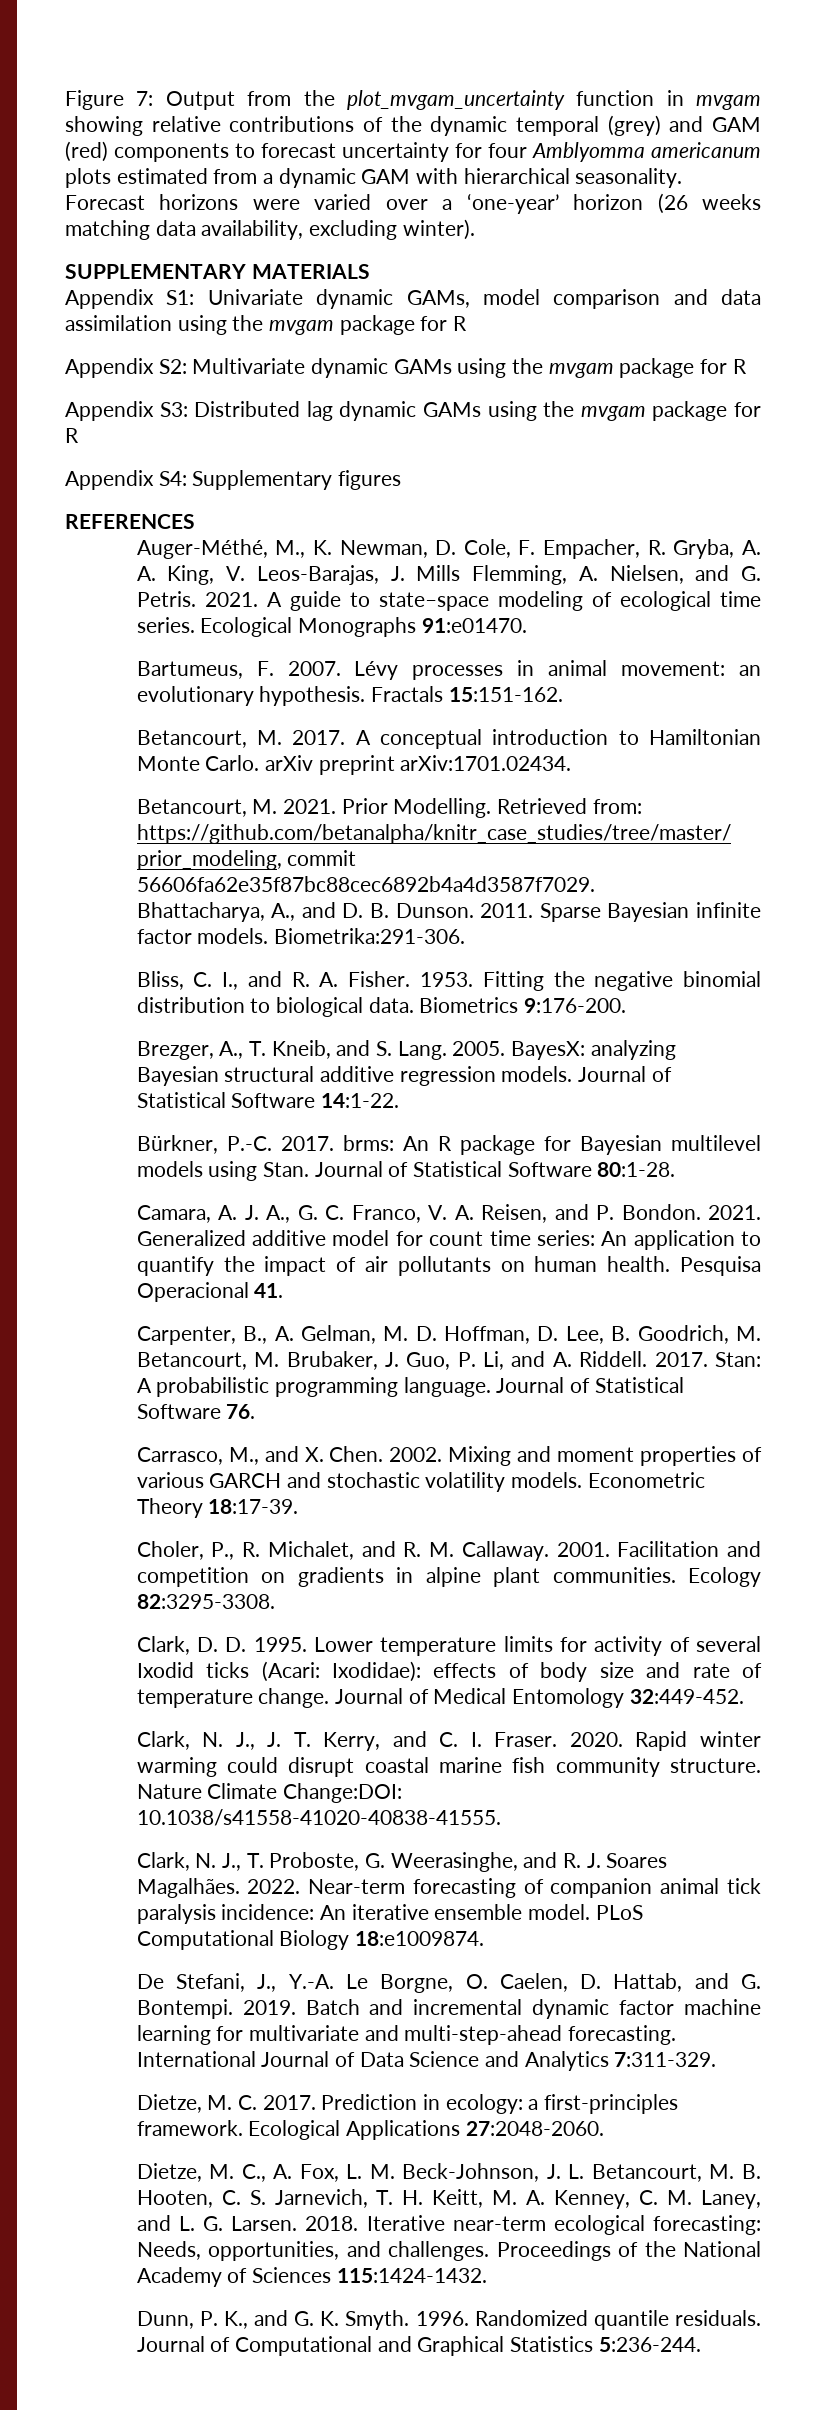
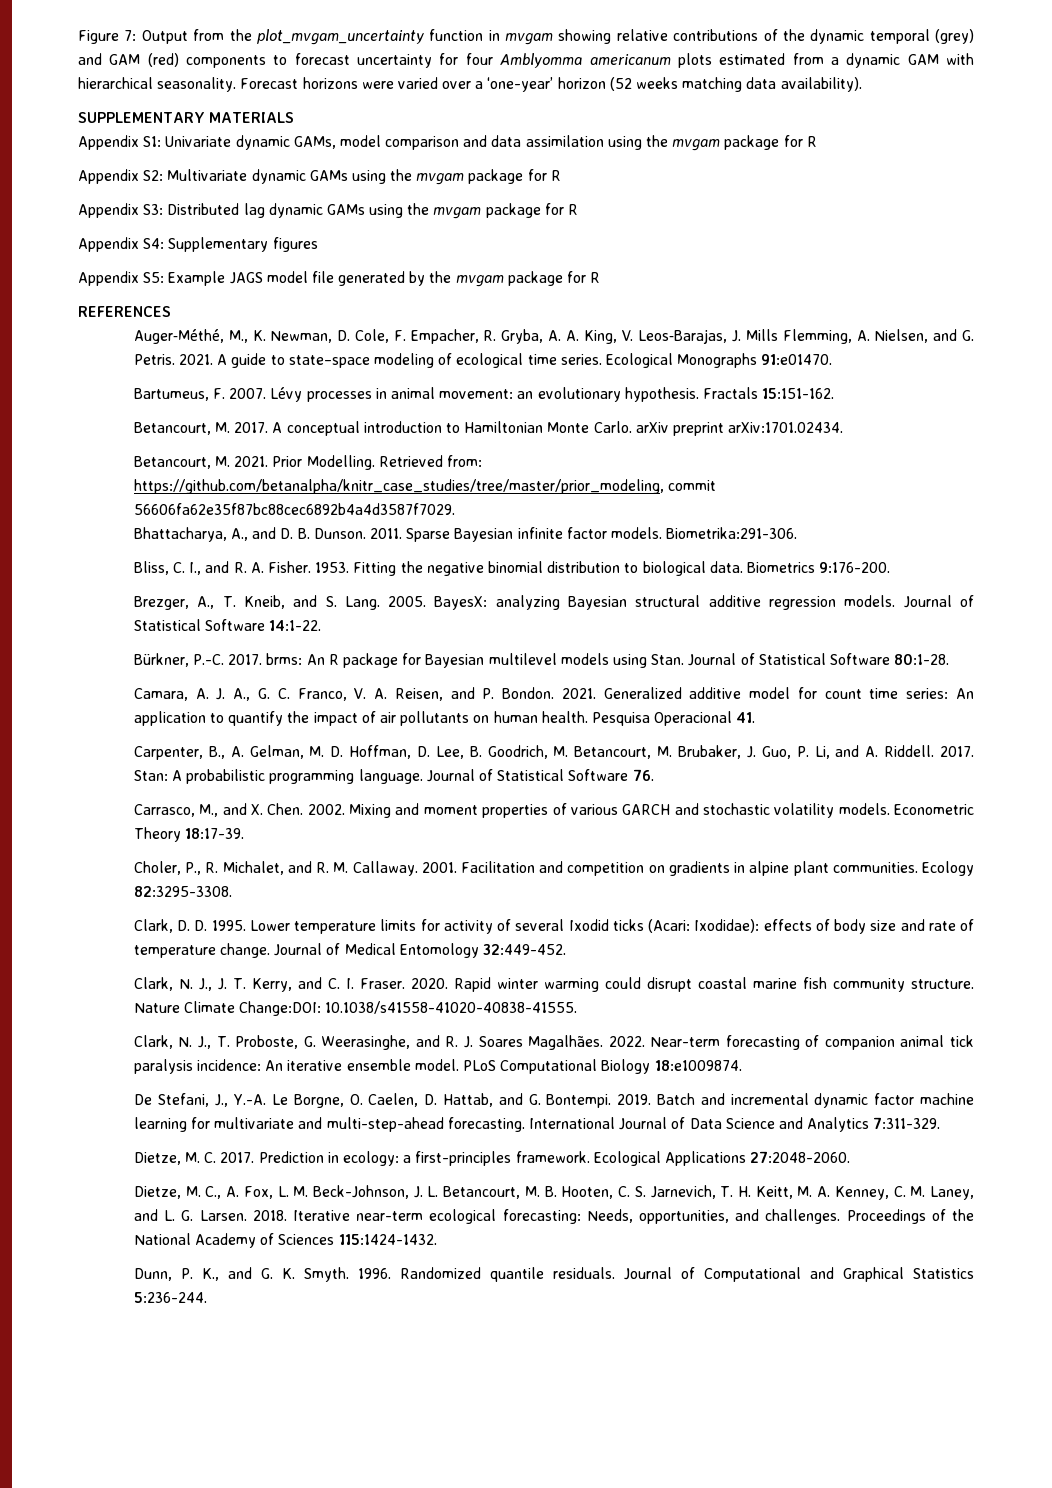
[657,193,688,214] (26 -> [609,77,632,91] (52
[201,219,475,240] availability, excluding winter). -> [780,77,862,92] availability).
(402, 480) none -> [78,271,601,287] // Appendix S5: Example JAGS model file generated by the mvgam package for R

